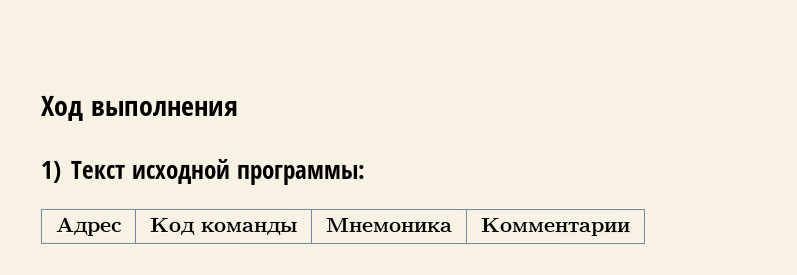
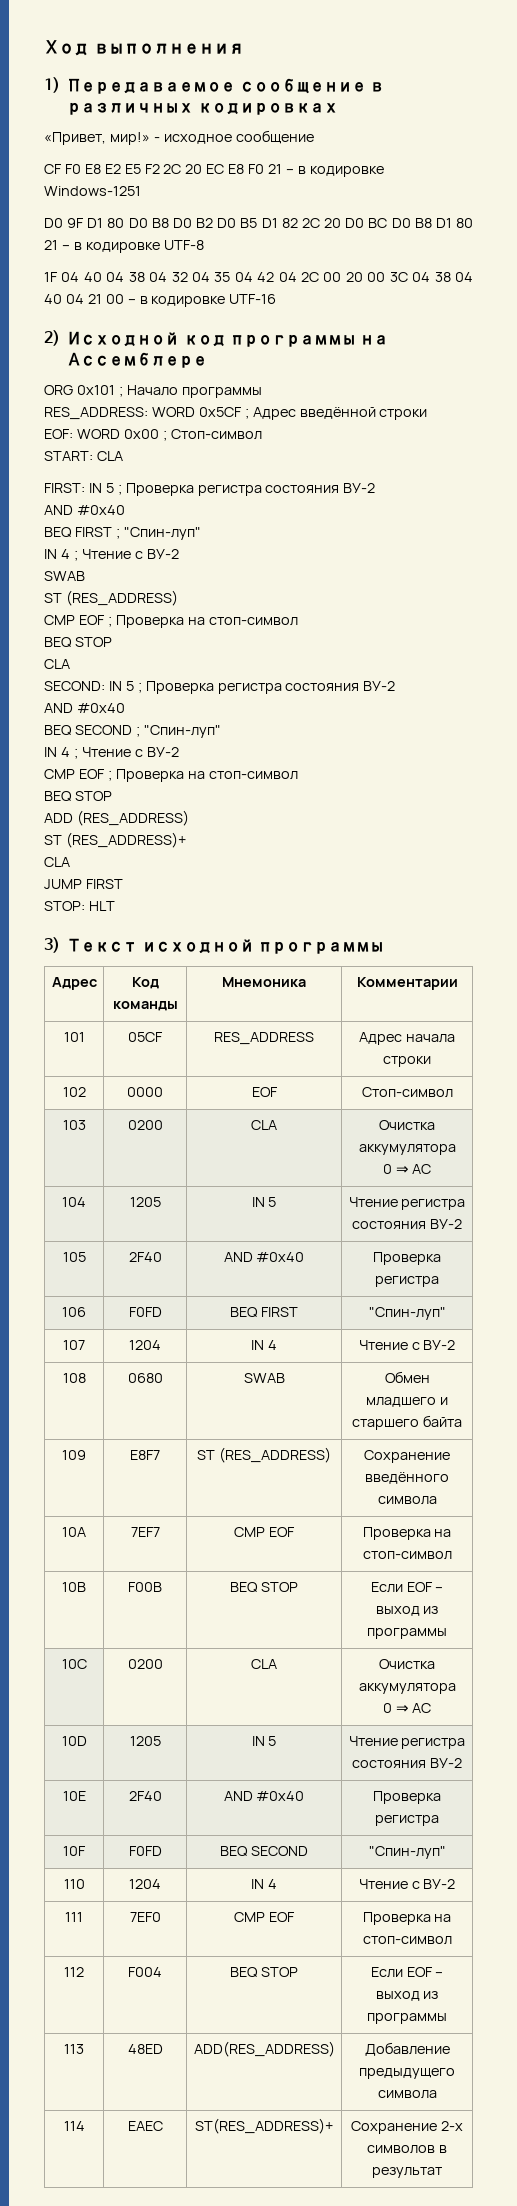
(61, 171) none -> [67,78,384,94] [67,102,338,115] [44,130,314,145] [44,164,384,177] [44,186,141,196] [44,218,473,228] [44,240,204,253] [44,272,474,282] [44,294,277,307] [44,330,389,347] [67,352,208,368] [44,385,262,398] [44,407,428,420] [44,429,262,441] [44,451,123,461] [44,483,376,496] [44,505,125,515] [44,527,201,540] [44,549,179,561] [44,571,85,581] [44,590,178,606] [44,615,298,628] [44,637,112,647] [44,659,70,669] [44,681,396,694] [44,703,125,713] [44,725,221,738] [44,747,179,759] [44,769,298,782] [44,791,112,801] [44,810,189,826] [44,832,186,848] [44,857,70,867] [44,879,123,889] [44,901,115,911] [44,937,60,953] Передаваемое сообщение в различных кодировках // «Привет, мир!» - исходное сообщение // CF F0 E8 E2 E5 F2 2C 20 EC E8 F0 21 – в кодировке Windows-1251 // D0 9F D1 80 D0 B8 D0 B2 D0 B5 D1 82 2C 20 D0 BC D0 B8 D1 80 21 – в кодировке UTF-8 // 1F 04 40 04 38 04 32 04 35 04 42 04 2C 00 20 00 3C 04 38 04 40 04 21 00 – в кодировке UTF-16 // 2) Исходной код программы на Ассемблере // ORG 0x101 ; Начало программы // RES_ADDRESS: WORD 0x5CF ; Адрес введённой строки // EOF: WORD 0x00 ; Стоп-символ // START: CLA // FIRST: IN 5 ; Проверка регистра состояния ВУ-2 // AND #0x40 // BEQ FIRST ; "Спин-луп" // IN 4 ; Чтение с ВУ-2 // SWAB // ST (RES_ADDRESS) // CMP EOF ; Проверка на стоп-символ // BEQ STOP // CLA // SECOND: IN 5 ; Проверка регистра состояния ВУ-2 // AND #0x40 // BEQ SECOND ; "Спин-луп" // IN 4 ; Чтение с ВУ-2 // CMP EOF ; Проверка на стоп-символ // BEQ STOP // ADD (RES_ADDRESS) // ST (RES_ADDRESS)+ // CLA // JUMP FIRST // STOP: HLT // 3)
[235,164,365,185] программы: -> [257,941,384,954] программы
(630, 227) none -> [63,1032,85,1042] [128,1032,163,1042] [214,1032,314,1045] [359,1032,455,1045] [383,1056,431,1067] [62,1087,86,1097] [127,1087,163,1097] [251,1087,278,1097] [361,1087,453,1098] [62,1120,86,1130] [127,1120,163,1130] [251,1120,277,1130] [379,1120,435,1130] [358,1144,456,1155] [382,1164,432,1174] [62,1197,86,1207] [129,1197,161,1207] [251,1197,277,1207] [348,1197,466,1210] [352,1219,462,1229] [62,1252,86,1262] [128,1252,162,1262] [223,1252,305,1262] [373,1252,441,1265] [375,1276,439,1287] [62,1307,86,1317] [128,1307,162,1317] [230,1307,298,1317] [368,1307,446,1320] [63,1340,85,1350] [129,1340,161,1350] [251,1340,277,1350] [358,1340,456,1350] [62,1373,86,1383] [127,1373,163,1383] [243,1373,285,1383] [384,1371,430,1383] [366,1397,448,1407] [352,1415,462,1430] [62,1450,86,1460] [130,1450,160,1460] [197,1447,331,1463] [364,1450,450,1463] [365,1472,449,1484] [377,1496,437,1505] [62,1527,86,1537] [130,1527,160,1537] [234,1527,295,1537] [362,1527,452,1540] [362,1551,452,1560] [62,1582,86,1592] [128,1582,162,1592] [230,1582,298,1592] [370,1582,444,1593] [375,1606,439,1616] [367,1628,447,1639] [61,1659,87,1669] [127,1659,163,1669] [251,1659,277,1669] [379,1659,435,1669] [358,1683,456,1694] [382,1703,432,1713] [61,1736,87,1746] [129,1736,161,1746] [251,1736,277,1746] [348,1736,466,1749] [352,1758,462,1768] [62,1791,86,1801] [128,1791,162,1801] [223,1791,305,1801] [373,1791,441,1804] [375,1815,439,1826] [63,1846,86,1856] [128,1846,162,1856] [220,1846,308,1856] [368,1846,446,1859] [63,1879,85,1889] [129,1879,161,1889] [251,1879,277,1889] [358,1879,456,1889] [65,1912,83,1922] [129,1912,161,1922] [234,1912,295,1922] [362,1912,452,1925] [362,1936,452,1945] [64,1967,84,1977] [128,1967,162,1977] [230,1967,298,1977] [370,1967,444,1978] [375,1991,439,2001] [367,2013,447,2024] [64,2044,84,2054] [127,2044,163,2054] [193,2041,335,2057] [364,2042,450,2056] [359,2068,455,2079] [377,2090,437,2099] [63,2121,85,2131] [127,2121,163,2131] [195,2118,333,2134] [351,2121,463,2134] [367,2145,447,2154] [372,2167,442,2178] // 101 | 05CF | RES_ADDRESS | Адрес начала строки // 102 | 0000 | EOF | Стоп-символ // 103 | 0200 | CLA | Очистка аккумулятора // 0 ⇒ AC // 104 | 1205 | IN 5 | Чтение регистра состояния ВУ-2 // 105 | 2F40 | AND #0x40 | Проверка регистра // 106 | F0FD | BEQ FIRST | "Спин-луп" // 107 | 1204 | IN 4 | Чтение с ВУ-2 // 108 | 0680 | SWAB | Обмен младшего и старшего байта // 109 | E8F7 | ST (RES_ADDRESS) | Сохранение введённого символа // 10A | 7EF7 | CMP EOF | Проверка на стоп-символ // 10B | F00B | BEQ STOP | Если EOF – выход из программы // 10C | 0200 | CLA | Очистка аккумулятора // 0 ⇒ AC // 10D | 1205 | IN 5 | Чтение регистра состояния ВУ-2 // 10E | 2F40 | AND #0x40 | Проверка регистра // 10F | F0FD | BEQ SECOND | "Спин-луп" // 110 | 1204 | IN 4 | Чтение с ВУ-2 // 111 | 7EF0 | CMP EOF | Проверка на стоп-символ // 112 | F004 | BEQ STOP | Если EOF – выход из программы // 113 | 48ED | ADD(RES_ADDRESS) | Добавление предыдущего символа // 114 | EAEC | ST(RES_ADDRESS)+ | Сохранение 2-х символов в результат

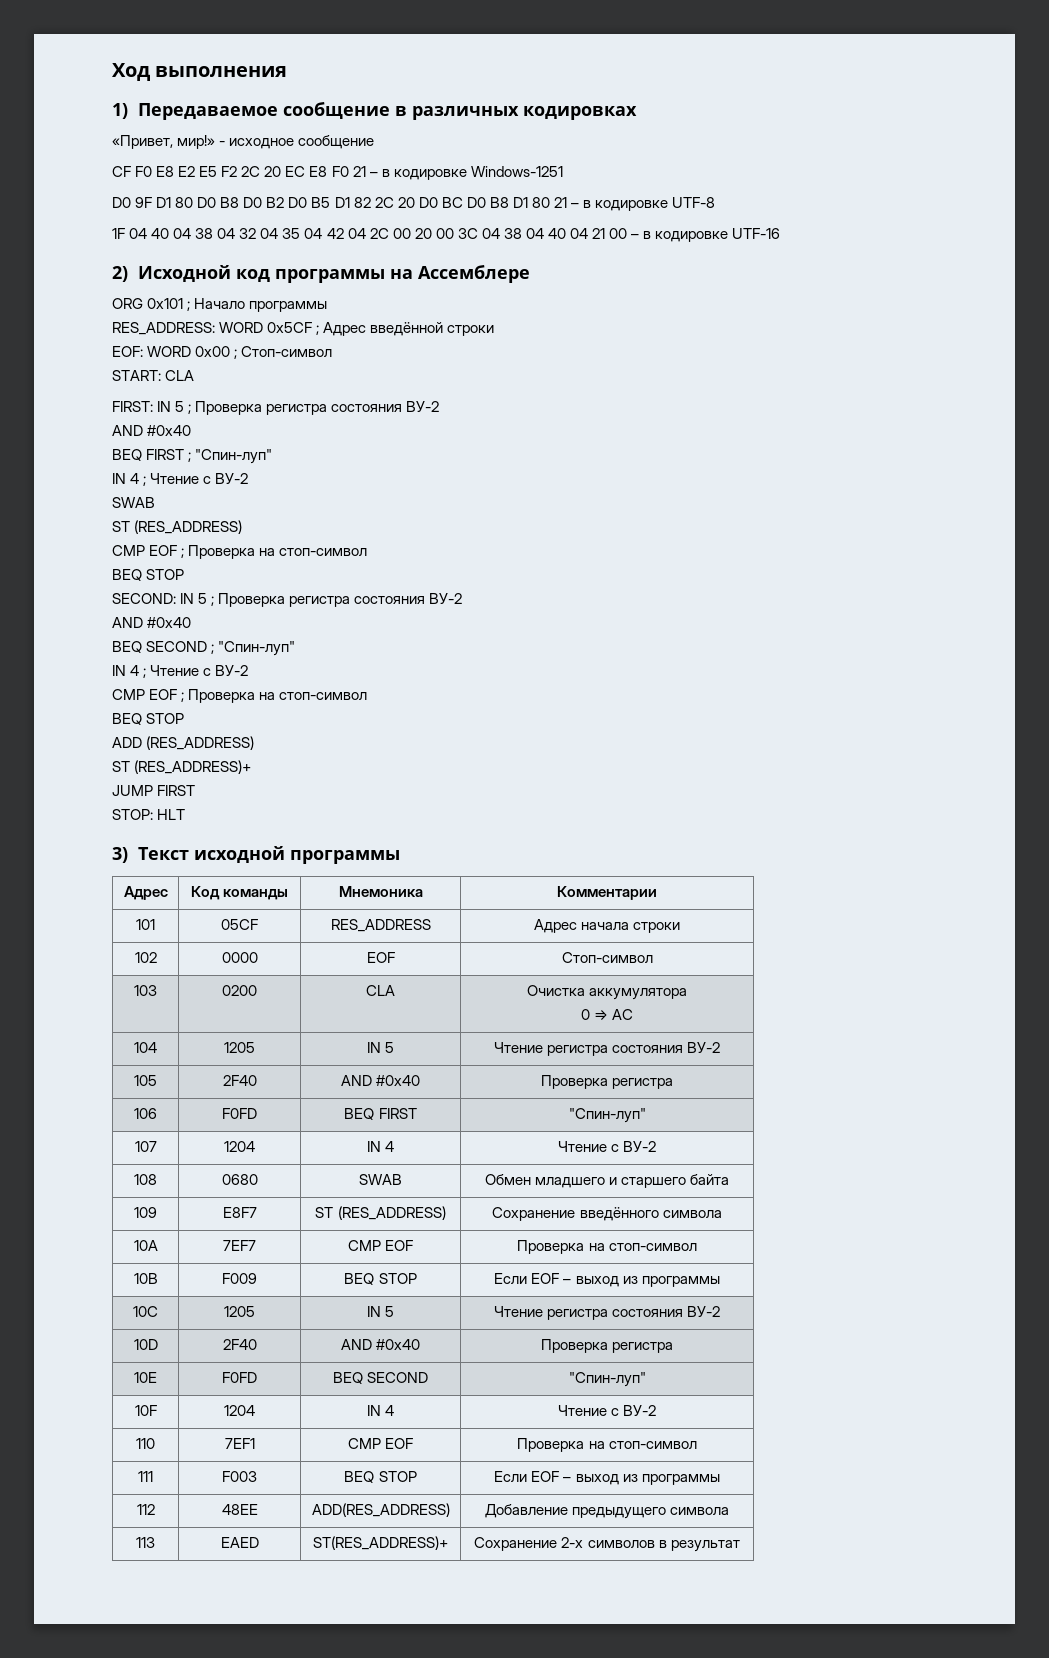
[44,659,70,669] // CLA -> (185, 574) none
[44,857,70,867] // CLA -> (252, 767) none
[128,1582,162,1592] F00B -> [222,1273,257,1284] F009
[127,1659,163,1669] [251,1659,277,1669] [379,1659,435,1669] [358,1683,456,1694] [382,1703,432,1713] [61,1736,87,1746] [129,1736,161,1746] [251,1736,277,1746] [348,1736,466,1749] [352,1758,462,1768] [62,1791,86,1801] [128,1791,162,1801] [223,1791,305,1801] [373,1791,441,1804] [375,1815,439,1826] [63,1846,86,1856] | 0200 | CLA | Очистка аккумулятора // 0 ⇒ AC // 10D | 1205 | IN 5 | Чтение регистра состояния ВУ-2 // 10E | 2F40 | AND #0x40 | Проверка регистра // 10F -> [224,1306,255,1317] [366,1306,395,1317] [493,1306,721,1320] [133,1339,158,1350] [222,1339,257,1350] [340,1339,421,1350] [540,1339,674,1353] [134,1372,157,1383] | 1205 | IN 5 | Чтение регистра состояния ВУ-2 // 10D | 2F40 | AND #0x40 | Проверка регистра // 10E
[63,1879,85,1889] [129,1879,161,1889] [251,1879,277,1889] [358,1879,456,1889] [65,1912,83,1922] [129,1912,161,1922] [234,1912,295,1922] [362,1912,452,1925] [362,1936,452,1945] [64,1967,84,1977] [128,1967,162,1977] [230,1967,298,1977] [370,1967,444,1978] [375,1991,439,2001] [367,2013,447,2024] [64,2044,84,2054] [127,2044,163,2054] 110 | 1204 | IN 4 | Чтение с ВУ-2 // 111 | 7EF0 | CMP EOF | Проверка на стоп-символ // 112 | F004 | BEQ STOP | Если EOF – выход из программы // 113 | 48ED -> [134,1405,157,1416] [224,1405,255,1416] [366,1405,395,1416] [557,1405,657,1416] [136,1438,155,1449] [224,1438,255,1449] [347,1438,414,1449] [517,1438,697,1452] [138,1471,153,1482] [222,1471,257,1482] [344,1471,417,1483] [494,1471,720,1485] [136,1504,155,1515] [221,1504,258,1515] 10F | 1204 | IN 4 | Чтение с ВУ-2 // 110 | 7EF1 | CMP EOF | Проверка на стоп-символ // 111 | F003 | BEQ STOP | Если EOF – выход из программы // 112 | 48EE
[63,2121,85,2131] [127,2121,163,2131] 114 | EAEC -> [136,1537,155,1548] [220,1537,259,1548] 113 | EAED

